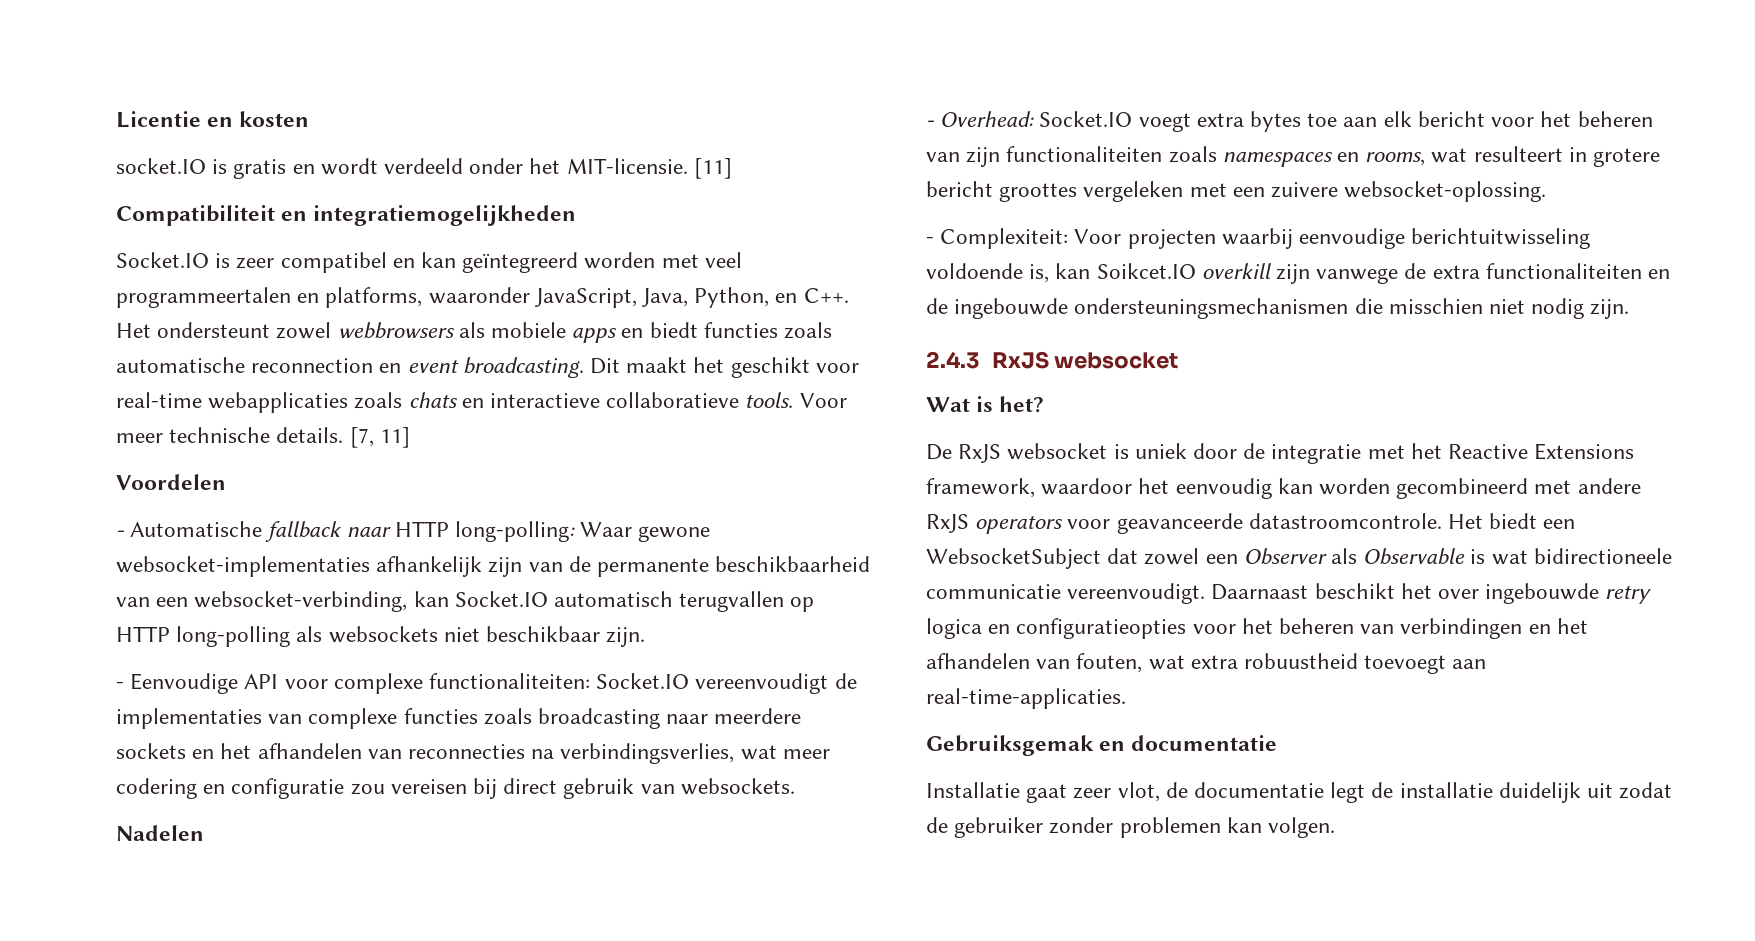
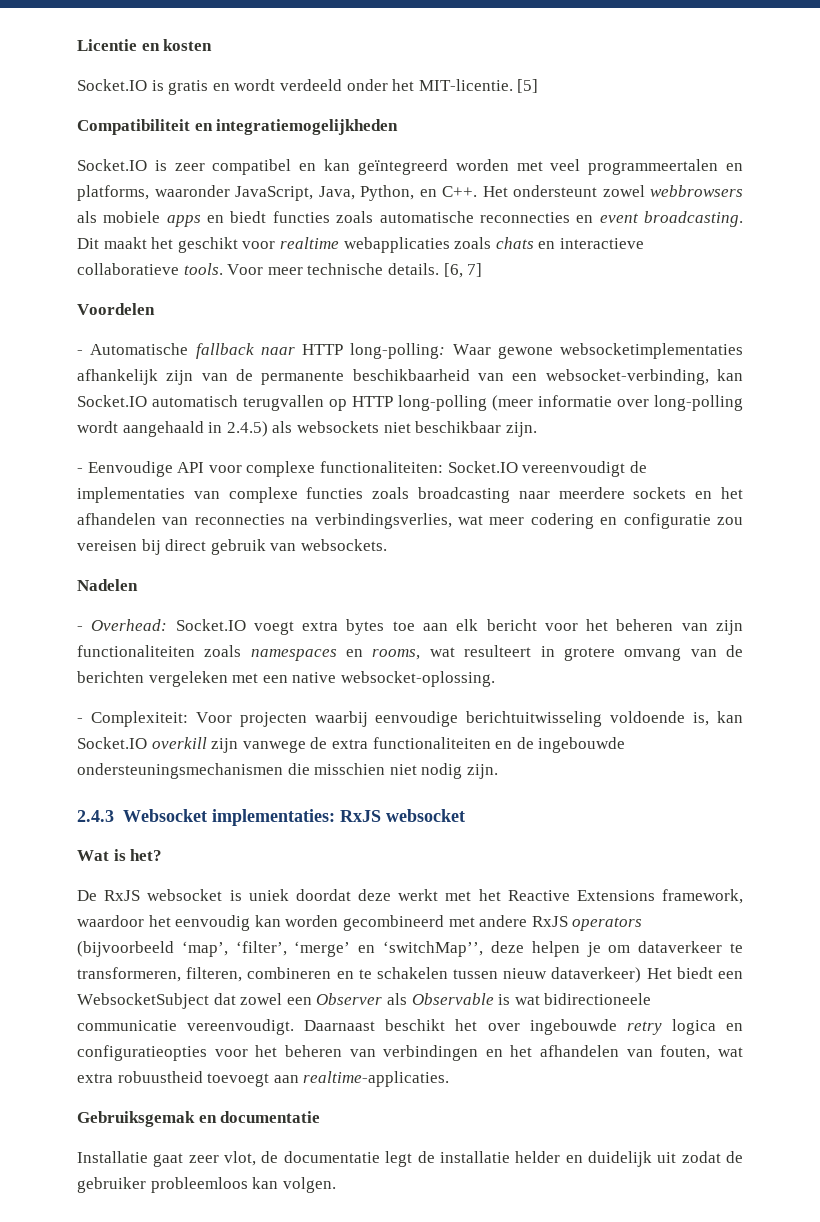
[116,158,206,174] socket.IO -> [77,79,147,91] Socket.IO
[566,158,732,179] MIT-licensie. [11] -> [418,79,539,93] MIT-licentie. [5]
[251,358,374,373] reconnection -> [479,212,570,223] reconnecties
[116,392,202,408] real-time -> [279,237,339,249] realtime
[349,427,410,448] [7, 11] -> [443,263,483,278] [6, 7]
[116,556,370,577] websocket-implementaties -> [560,343,743,359] websocketimplementaties
(291, 636) none -> [492,395,743,411] [77,421,268,437] (meer informatie over long-polling wordt aangehaald in 2.4.5)
[926,181,1078,202] bericht groottes -> [624,645,744,661] [77,671,144,683] omvang van de berichten
[1271,182,1339,198] zuivere -> [292,672,337,683] native
[1096,263,1196,279] Soikcet.IO -> [77,737,147,749] Socket.IO
(980, 360) none -> [122,809,335,826] Websocket implementaties:
[1193,443,1362,464] door de integratie -> [295,889,439,901] doordat deze werkt
[1067,513,1442,534] voor geavanceerde datastroomcontrole. -> [77,941,744,957] [77,967,642,983] (bijvoorbeeld ‘map’, ‘filter’, ‘merge’ en ‘switchMap’’, deze helpen je om dataverkeer te transformeren, filteren, combineren en te schakelen tussen nieuw dataverkeer)
[926,688,1126,709] real-time-applicaties. -> [303,1071,450,1087] realtime-applicaties.
(1493, 790) none -> [515,1151,583,1163] helder en
[1049,817,1221,838] zonder problemen -> [150,1177,248,1193] probleemloos

